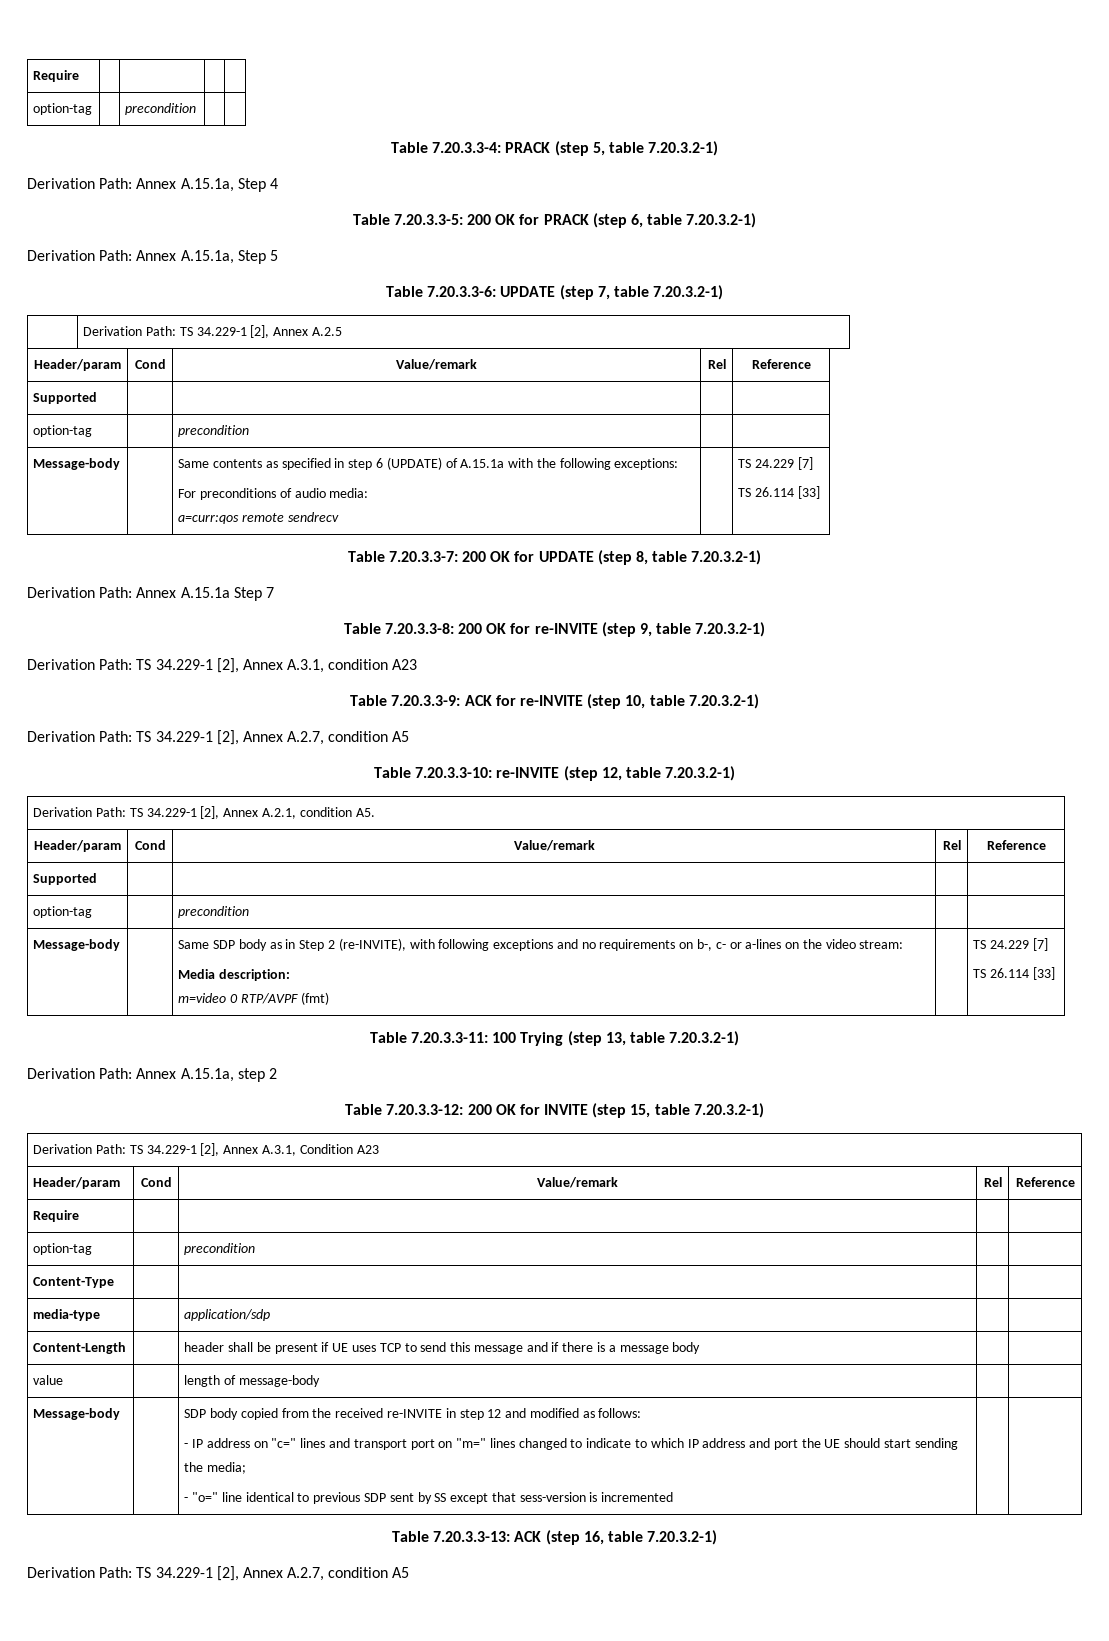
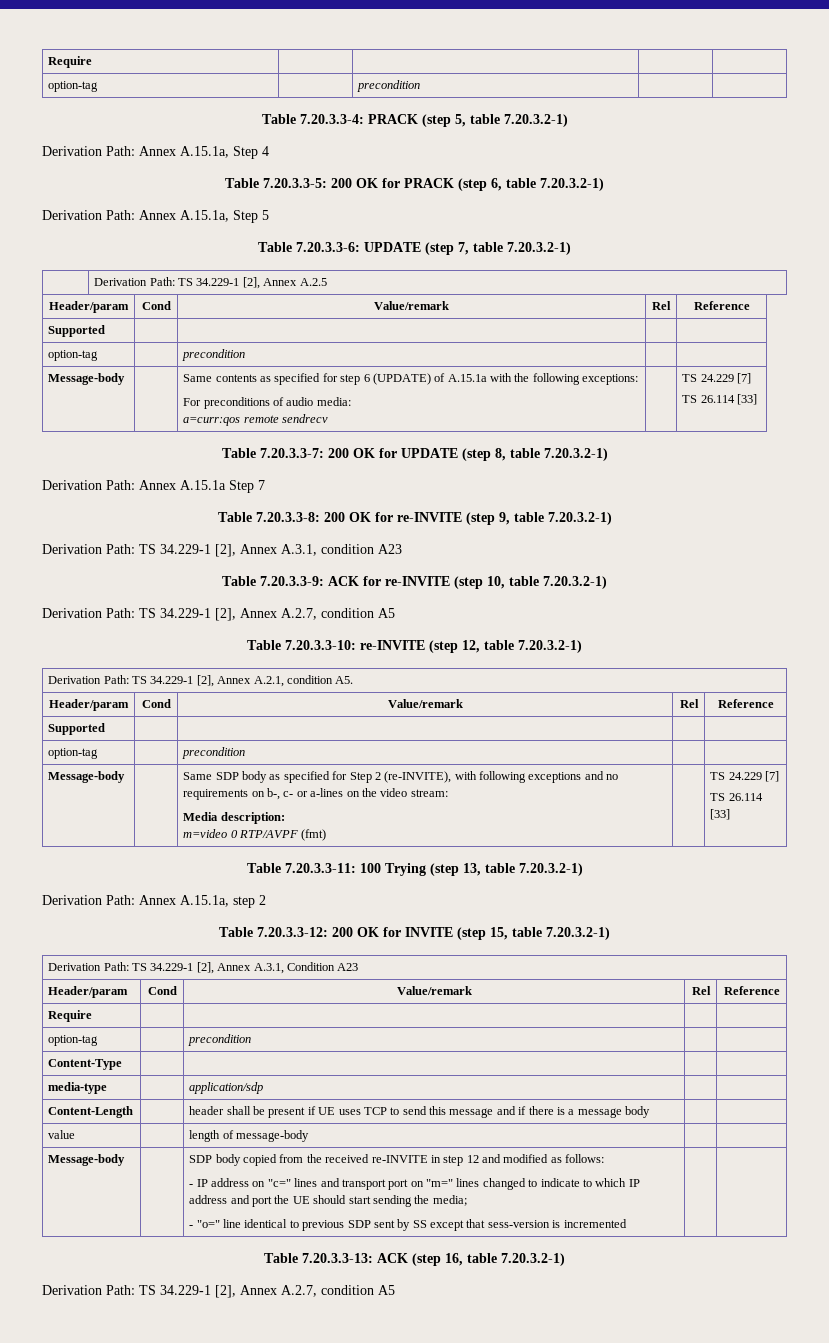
[334,458,345,468] in -> [322,373,338,382] for
[285,939,296,949] in -> [283,771,348,783] specified for

